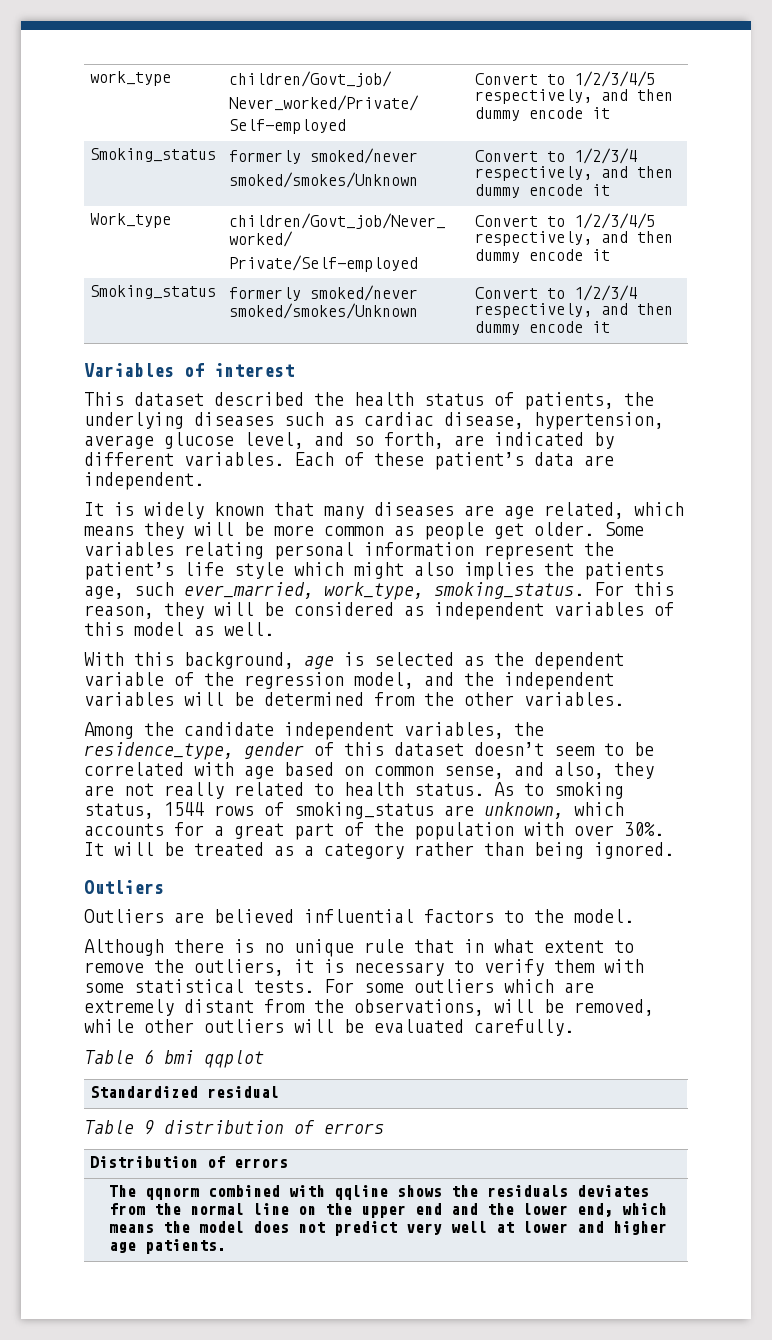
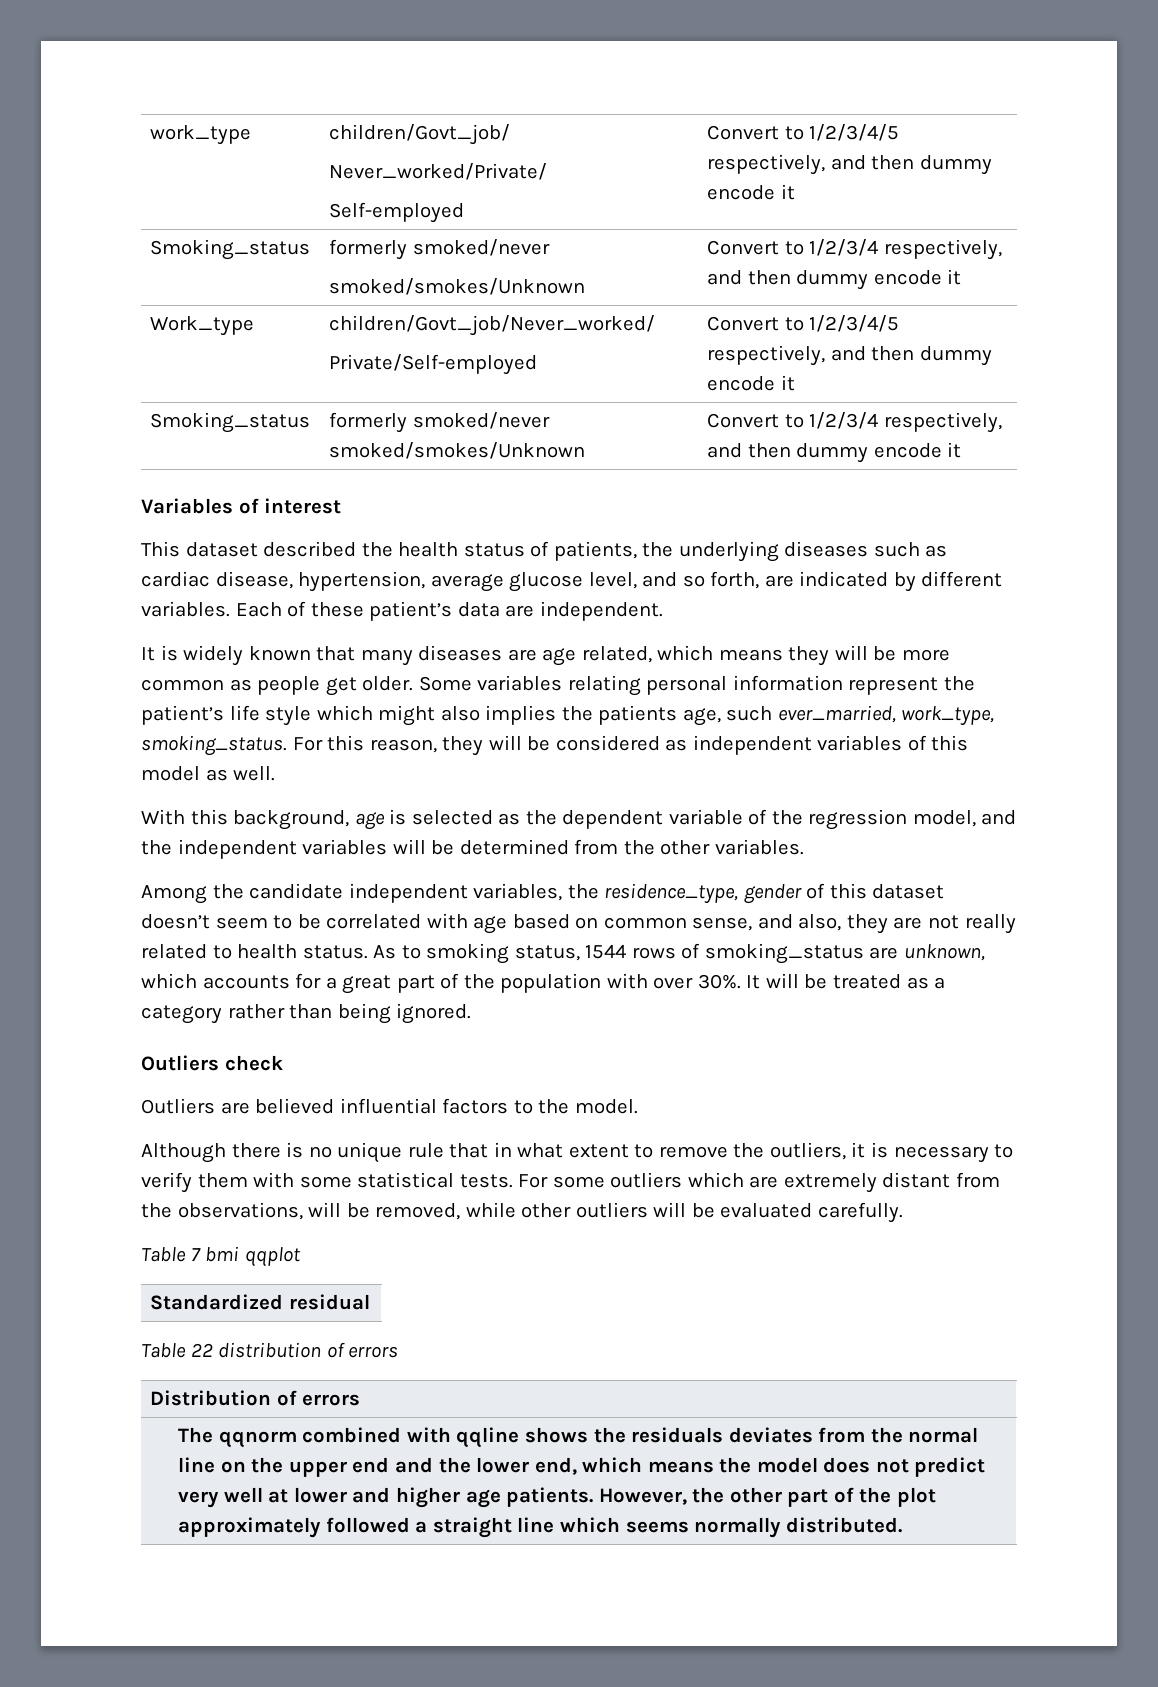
(164, 887) none -> [224,1055,283,1071] check
[144,1049,154,1064] 6 -> [190,1248,201,1261] 7
[144,1120,154,1135] 9 -> [190,1343,213,1357] 22
(227, 1246) none -> [598,1487,936,1507] [178,1517,902,1538] However, the other part of the plot approximately followed a straight line which seems normally distributed.

